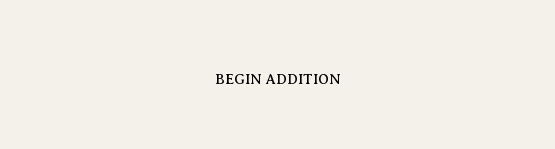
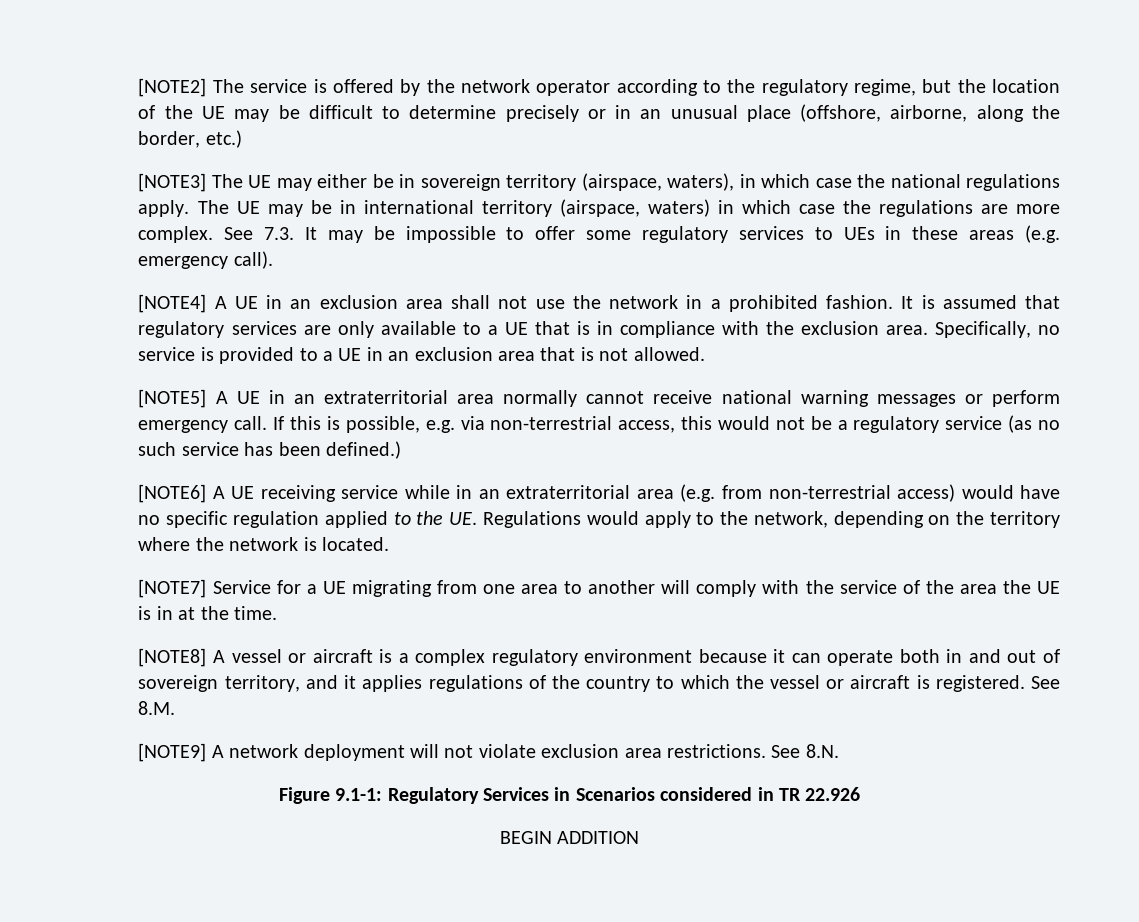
(214, 79) none -> [138,78,1060,97] [138,104,1060,122] [138,130,242,148] [138,173,1060,192] [138,199,1060,217] [138,225,1061,243] [138,251,273,269] [138,294,1060,313] [138,321,1060,338] [138,347,705,364] [138,389,1060,408] [138,415,1061,433] [138,441,402,459] [138,484,1060,503] [138,511,1060,528] [138,537,390,551] [138,579,1060,598] [138,606,278,620] [138,648,1060,667] [138,675,1060,692] [138,701,176,715] [138,743,839,762] [278,787,861,804] [NOTE2] The service is offered by the network operator according to the regulatory regime, but the location of the UE may be difficult to determine precisely or in an unusual place (offshore, airborne, along the border, etc.) // [NOTE3] The UE may either be in sovereign territory (airspace, waters), in which case the national regulations apply. The UE may be in international territory (airspace, waters) in which case the regulations are more complex. See 7.3. It may be impossible to offer some regulatory services to UEs in these areas (e.g. emergency call). // [NOTE4] A UE in an exclusion area shall not use the network in a prohibited fashion. It is assumed that regulatory services are only available to a UE that is in compliance with the exclusion area. Specifically, no service is provided to a UE in an exclusion area that is not allowed. // [NOTE5] A UE in an extraterritorial area normally cannot receive national warning messages or perform emergency call. If this is possible, e.g. via non-terrestrial access, this would not be a regulatory service (as no such service has been defined.) // [NOTE6] A UE receiving service while in an extraterritorial area (e.g. from non-terrestrial access) would have no specific regulation applied to the UE. Regulations would apply to the network, depending on the territory where the network is located. // [NOTE7] Service for a UE migrating from one area to another will comply with the service of the area the UE is in at the time. // [NOTE8] A vessel or aircraft is a complex regulatory environment because it can operate both in and out of sovereign territory, and it applies regulations of the country to which the vessel or aircraft is registered. See 8.M. // [NOTE9] A network deployment will not violate exclusion area restrictions. See 8.N. // Figure 9.1-1: Regulatory Services in Scenarios considered in TR 22.926 //

